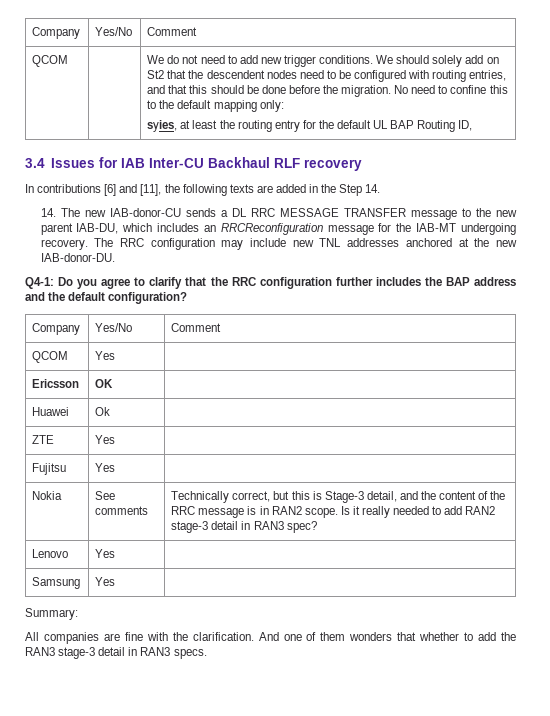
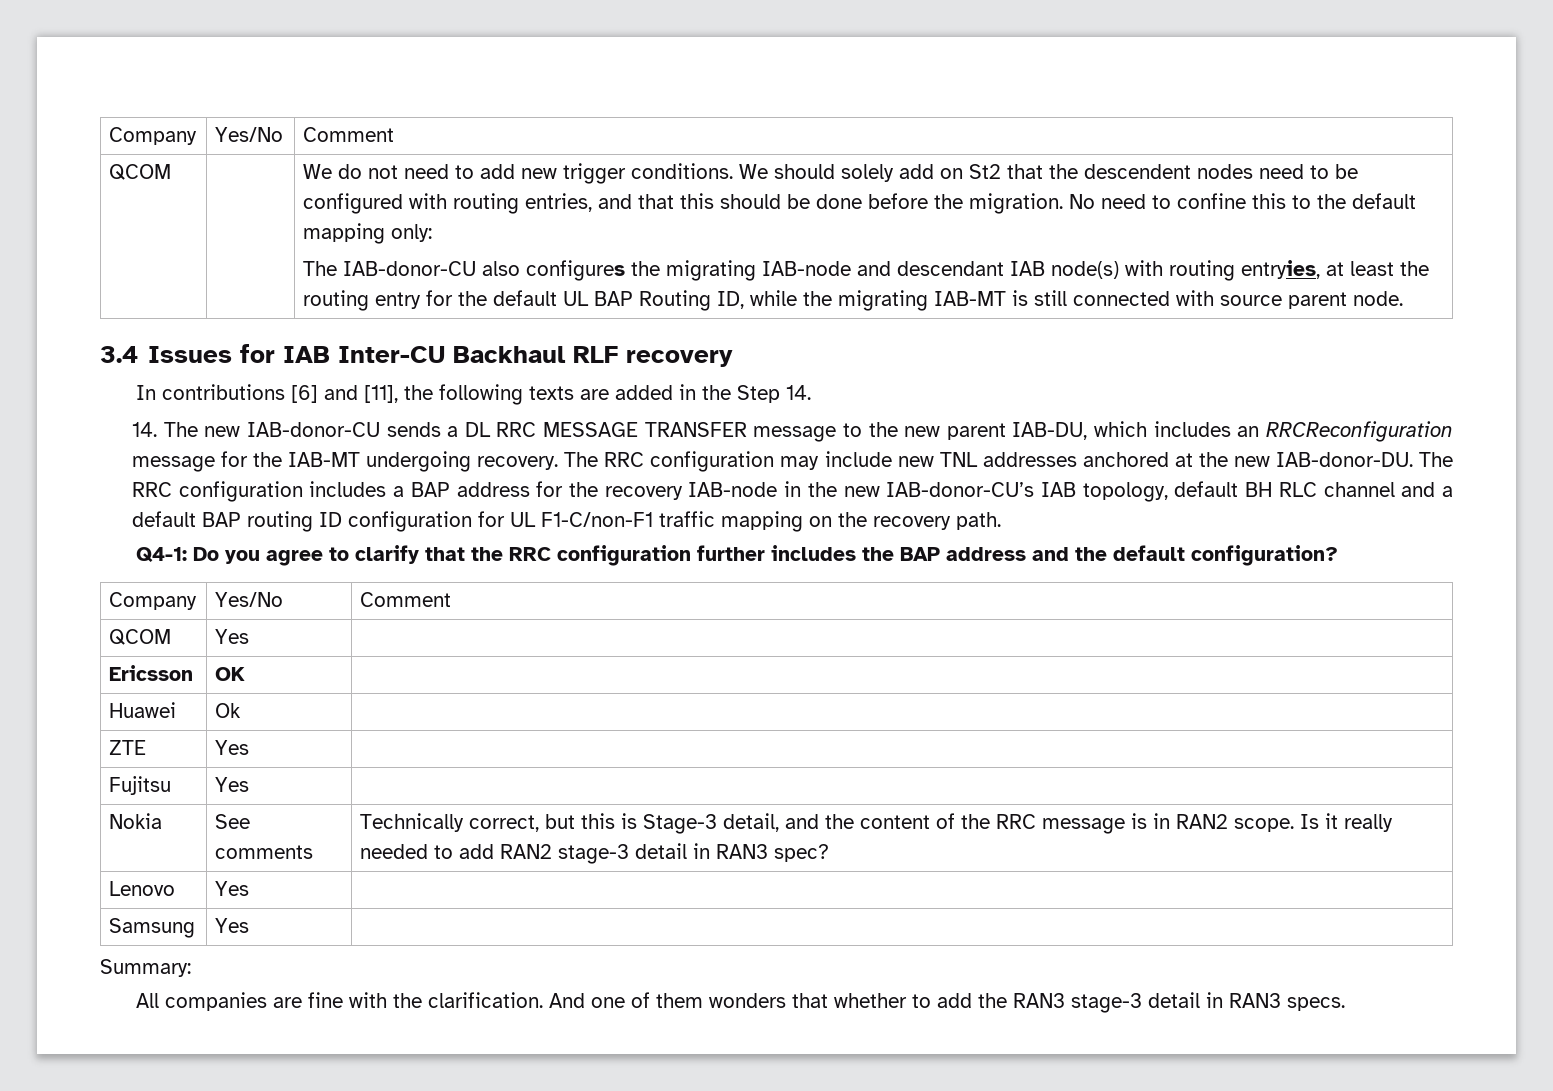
[147,120,178,132] syies, -> [303,260,1321,281] The IAB-donor-CU also configures the migrating IAB-node and descendant IAB node(s) with routing entryies,
(473, 125) none -> [750,290,1404,311] while the migrating IAB-MT is still connected with source parent node.
(115, 257) none -> [1419,452,1454,467] [132,481,1453,502] [132,511,1002,532] The RRC configuration includes a BAP address for the recovery IAB-node in the new IAB-donor-CU’s IAB topology, default BH RLC channel and a default BAP routing ID configuration for UL F1-C/non-F1 traffic mapping on the recovery path.

